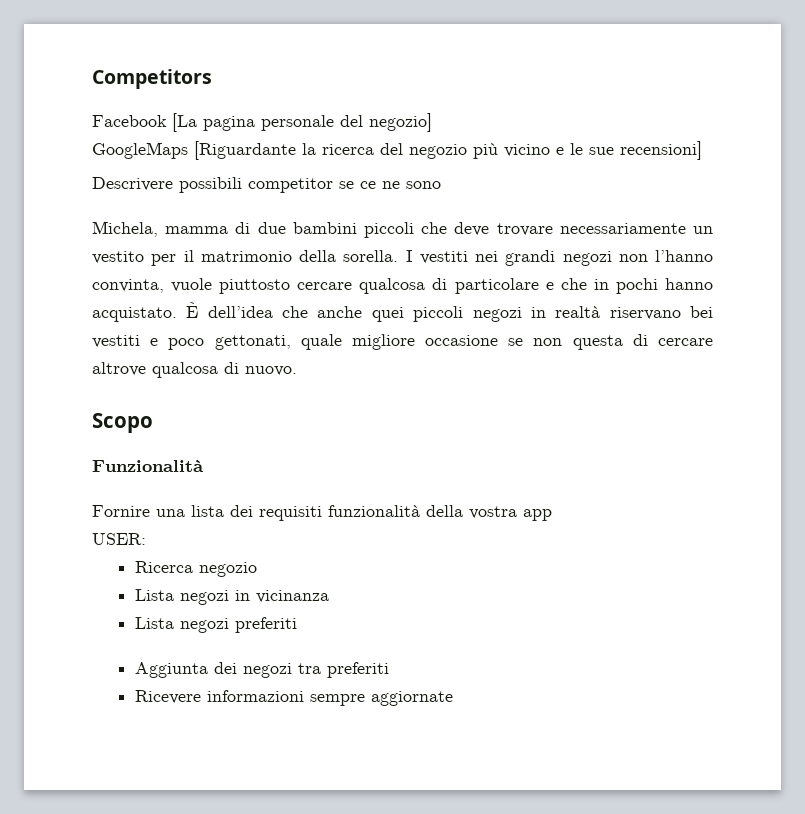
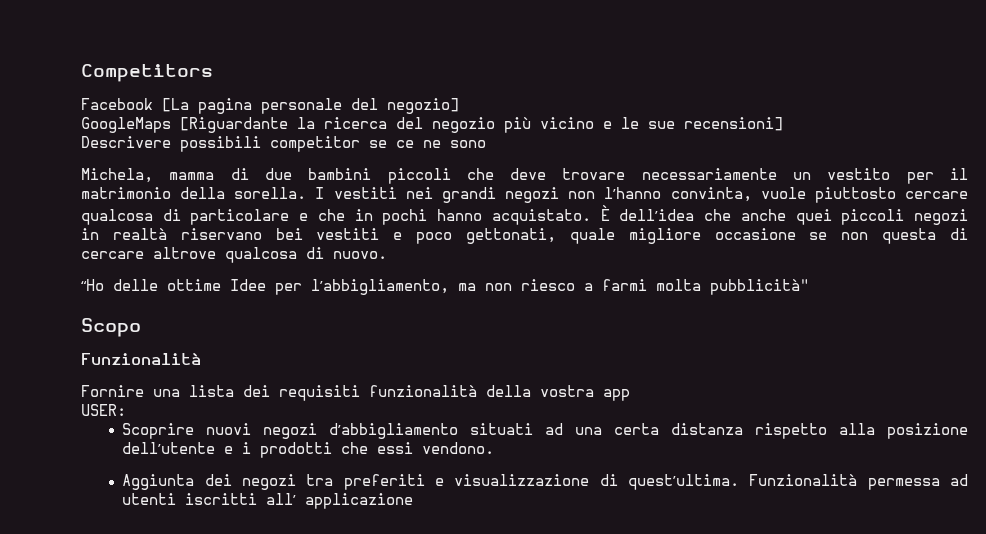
(297, 371) none -> [81,279,809,295] // “Ho delle ottime Idee per l’abbigliamento, ma non riesco a farmi molta pubblicità"
[135,561,258,577] [135,589,330,605] [135,617,298,633] Ricerca negozio // Lista negozi in vicinanza // Lista negozi preferiti -> [122,423,968,439] [122,442,495,458] Scoprire nuovi negozi d’abbigliamento situati ad una certa distanza rispetto alla posizione dell’utente e i prodotti che essi vendono.
[135,690,454,706] // Ricevere informazioni sempre aggiornate -> [435,474,968,490] [122,493,414,509] e visualizzazione di quest’ultima. Funzionalità permessa ad utenti iscritti all’ applicazione

